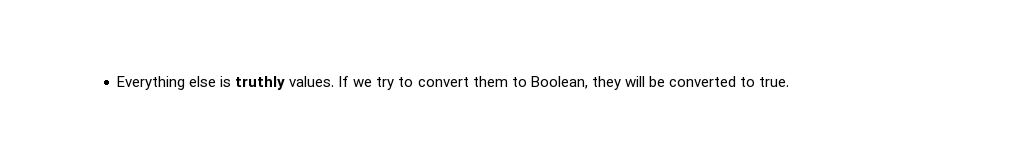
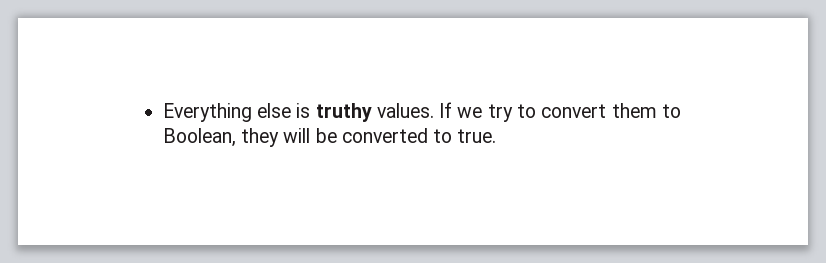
[235,76,286,90] truthly -> [315,103,372,122] truthy

